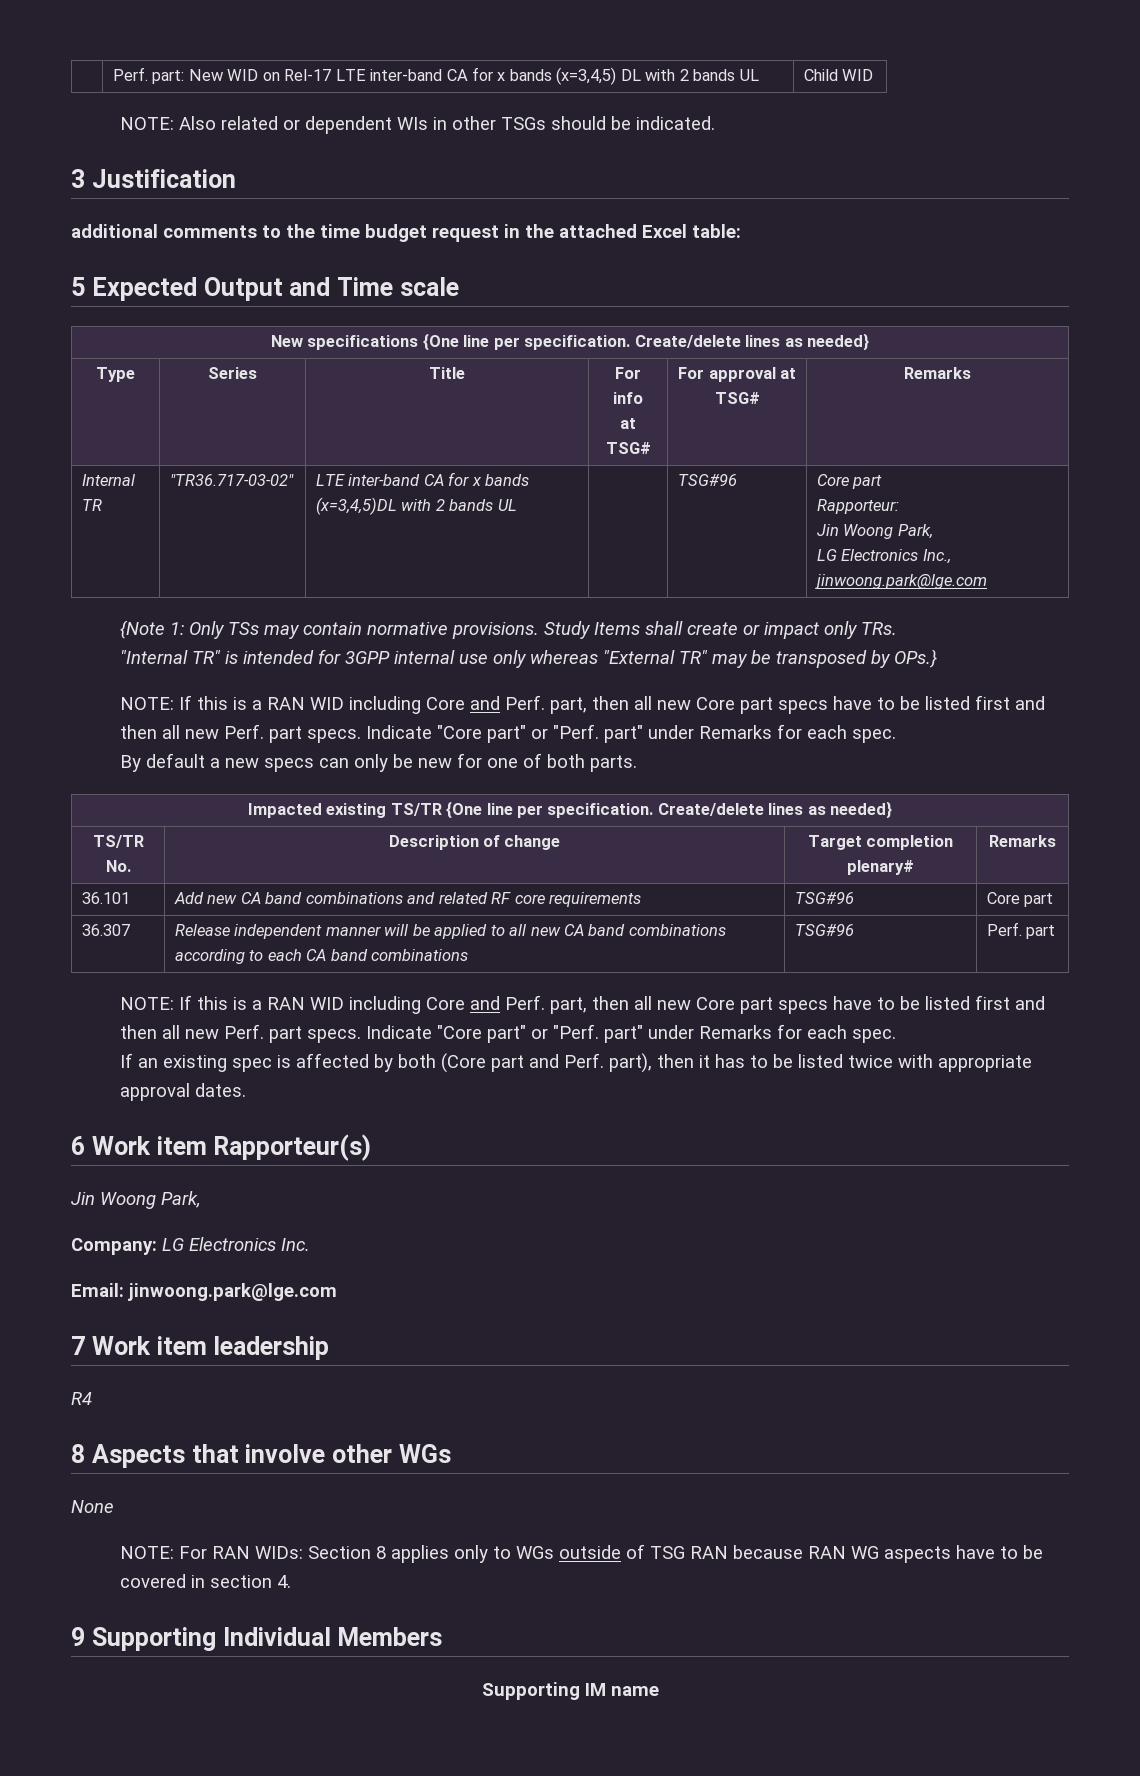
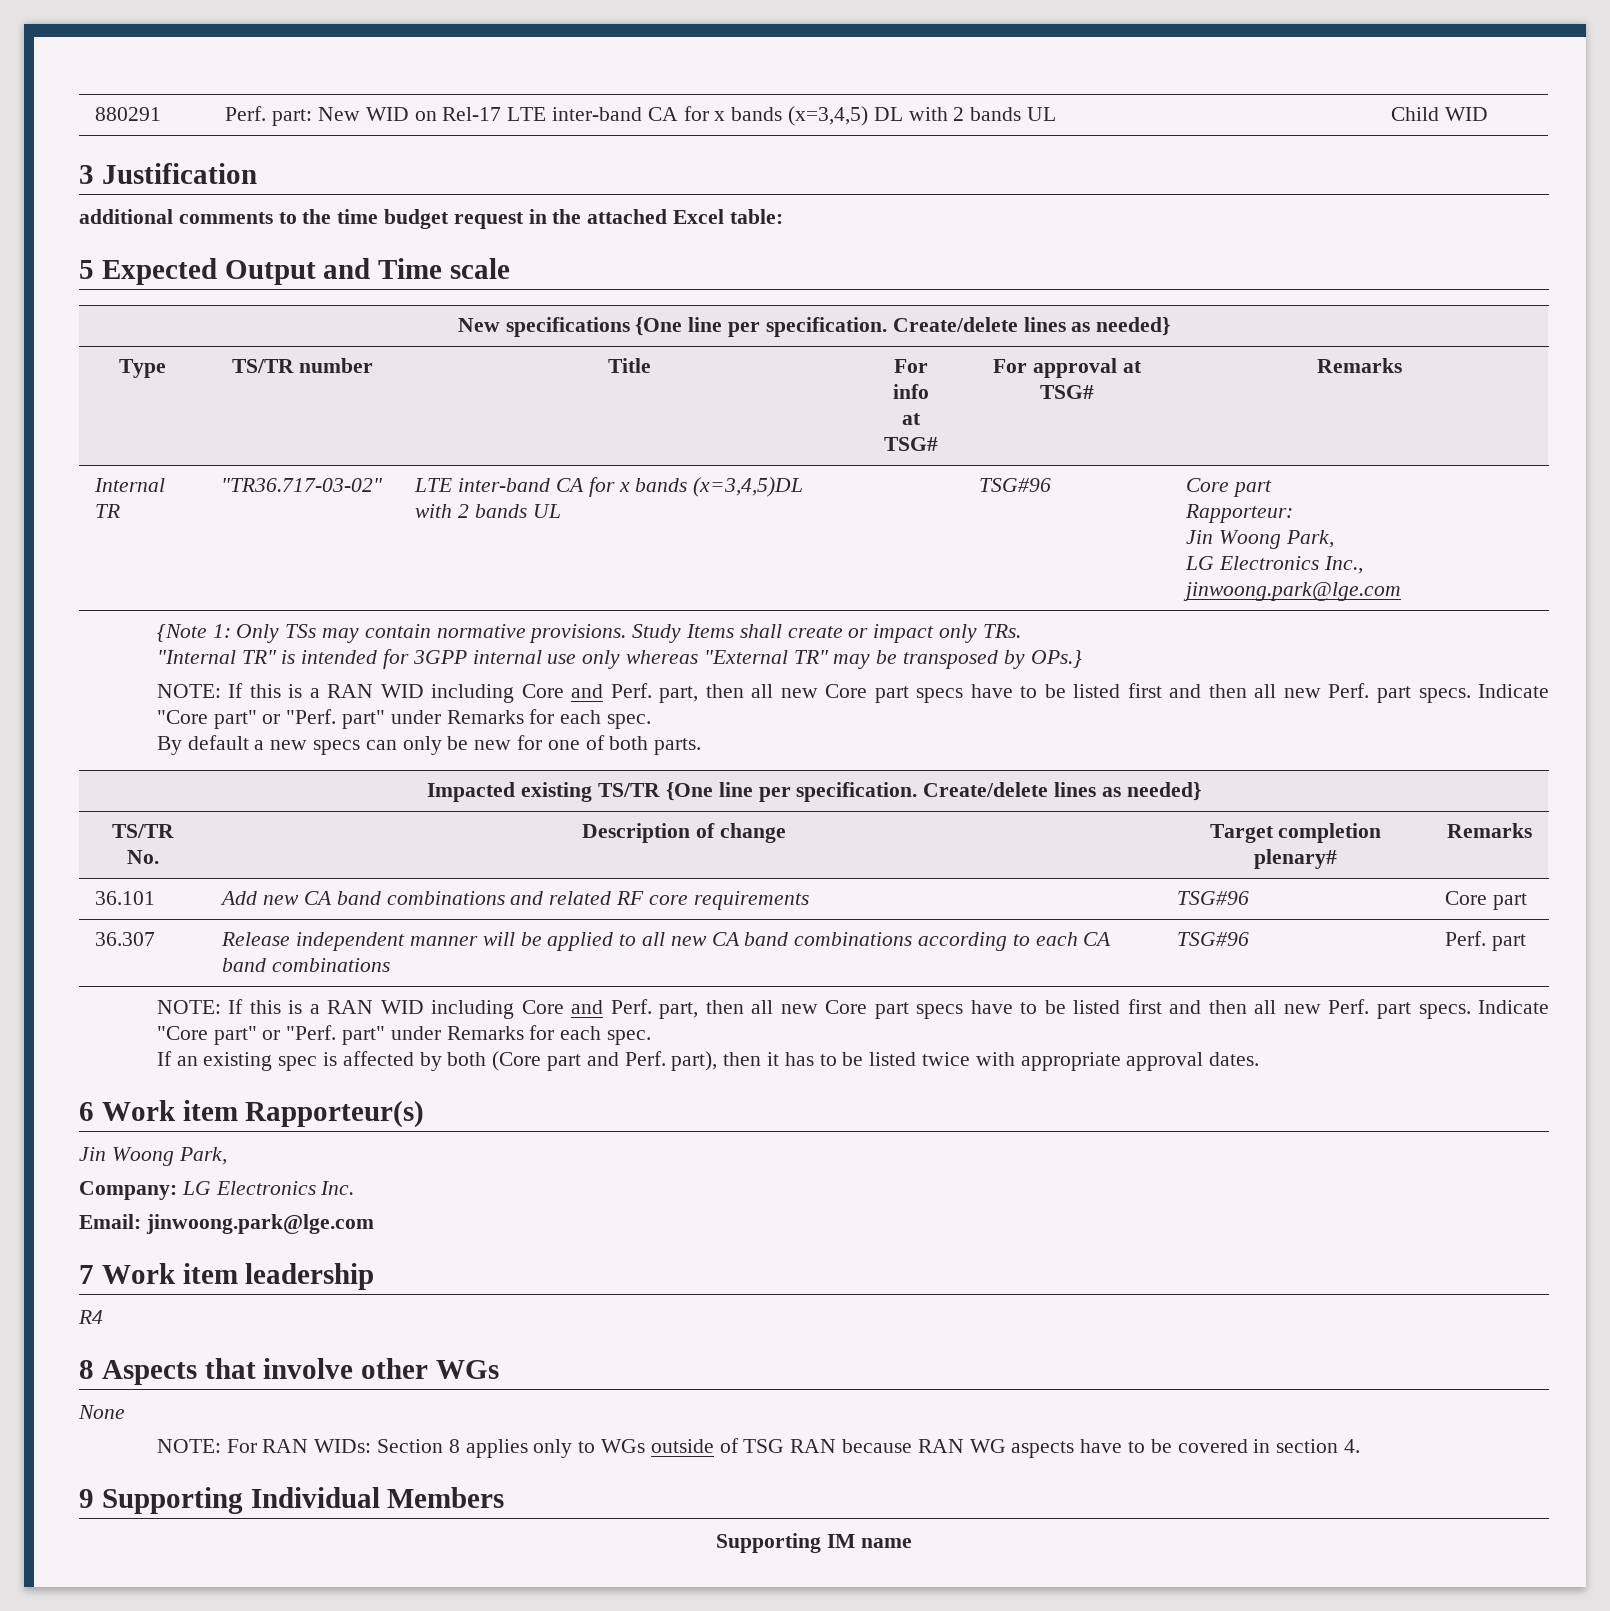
(112, 74) none -> [95,107,162,121] 880291
[119,116,715,134] // NOTE: Also related or dependent WIs in other TSGs should be indicated. -> (1489, 114) none
[208,367,257,379] Series -> [231,358,374,373] TS/TR number

